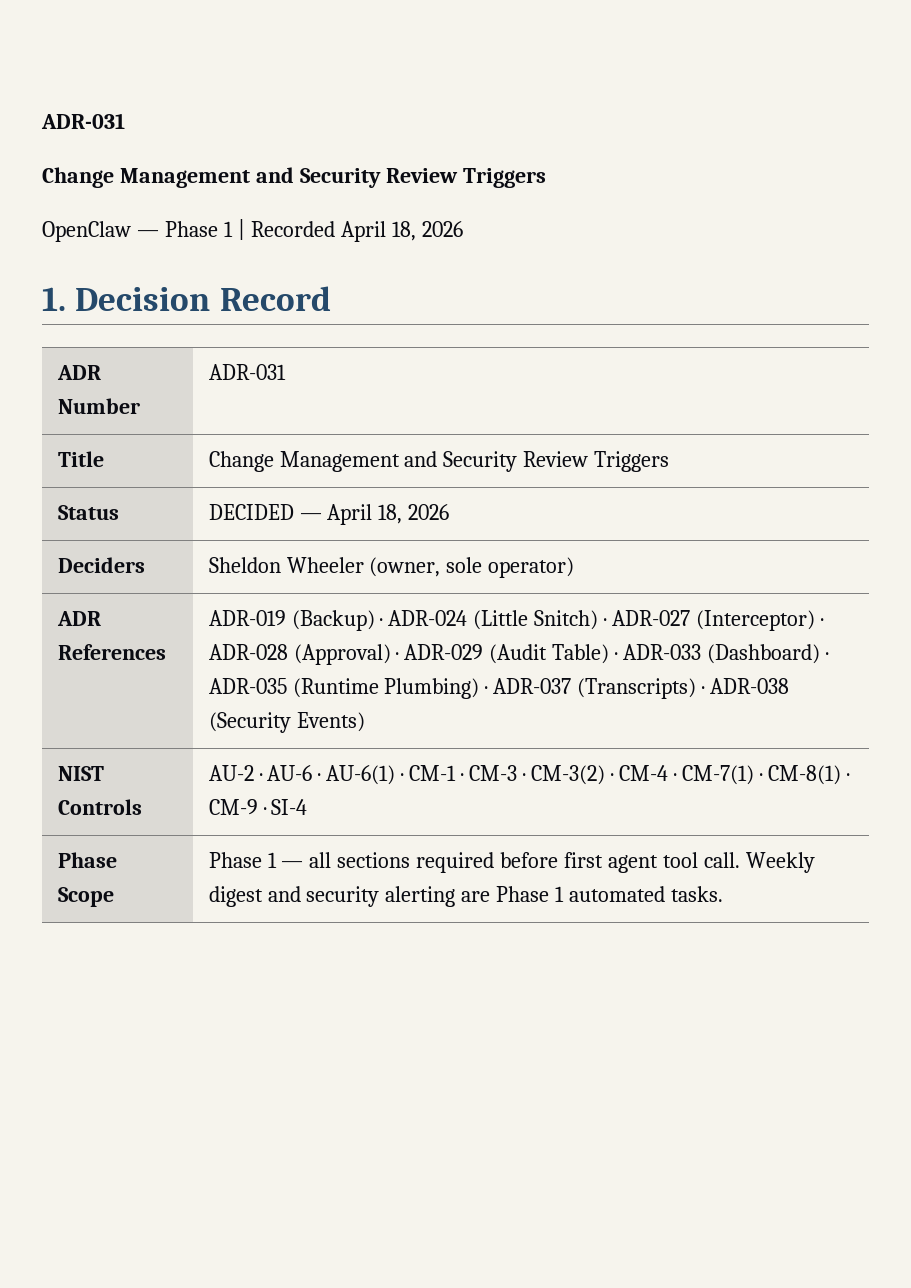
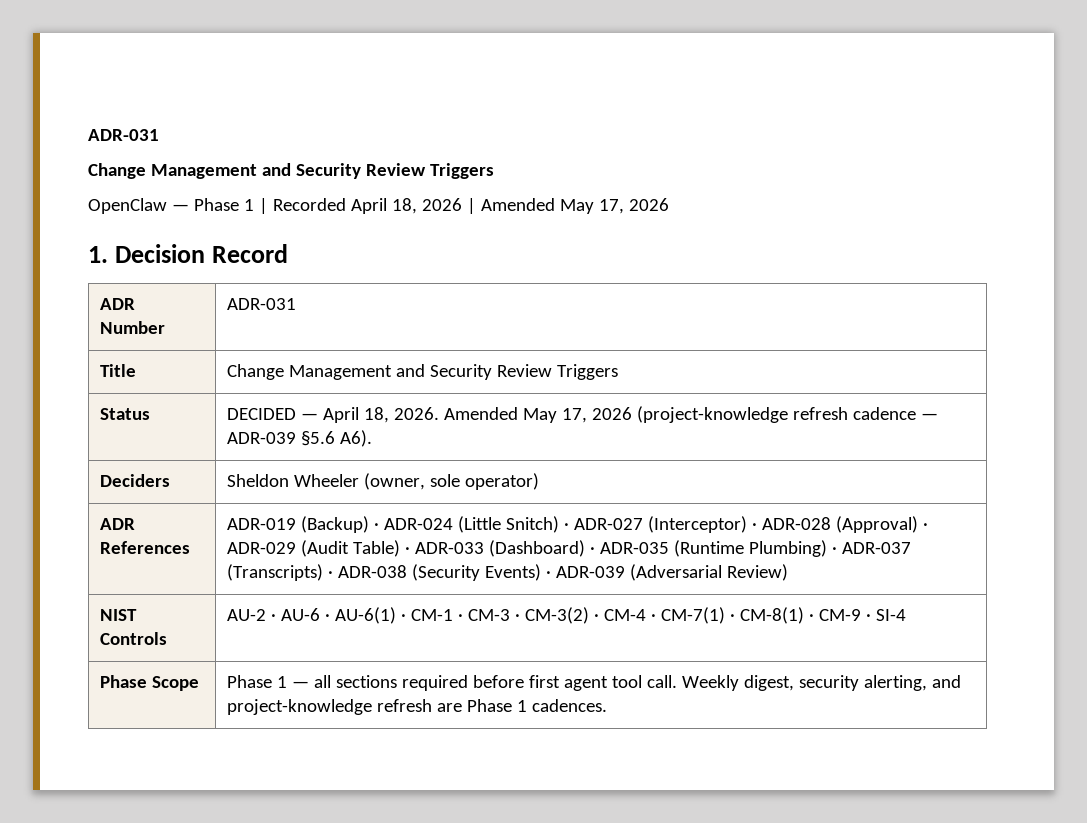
(463, 229) none -> [466,198,669,214] | Amended May 17, 2026
[408,504,450,520] 2026 -> [394,406,939,423] [227,430,373,447] 2026. Amended May 17, 2026 (project-knowledge refresh cadence — ADR-039 §5.6 A6).
(365, 722) none -> [546,564,789,581] · ADR-039 (Adversarial Review)
[208,886,456,907] digest and security alerting -> [744,675,962,691] [227,699,433,715] digest, security alerting, and project-knowledge refresh
[569,886,724,902] automated tasks. -> [532,699,608,712] cadences.

